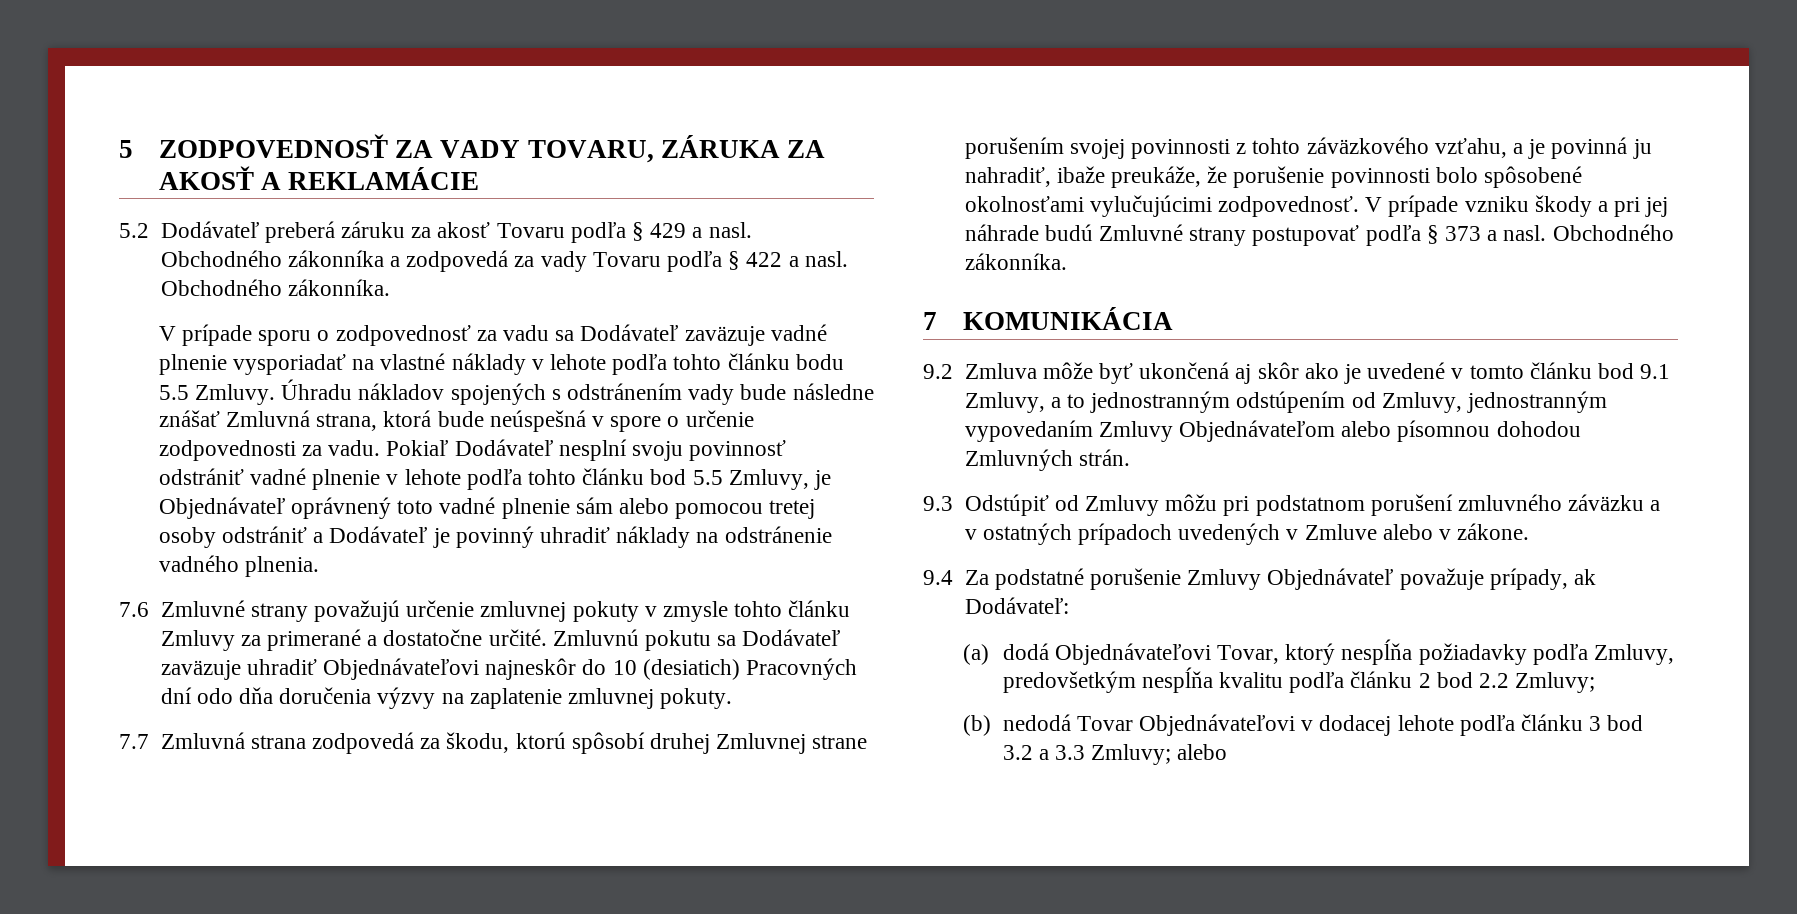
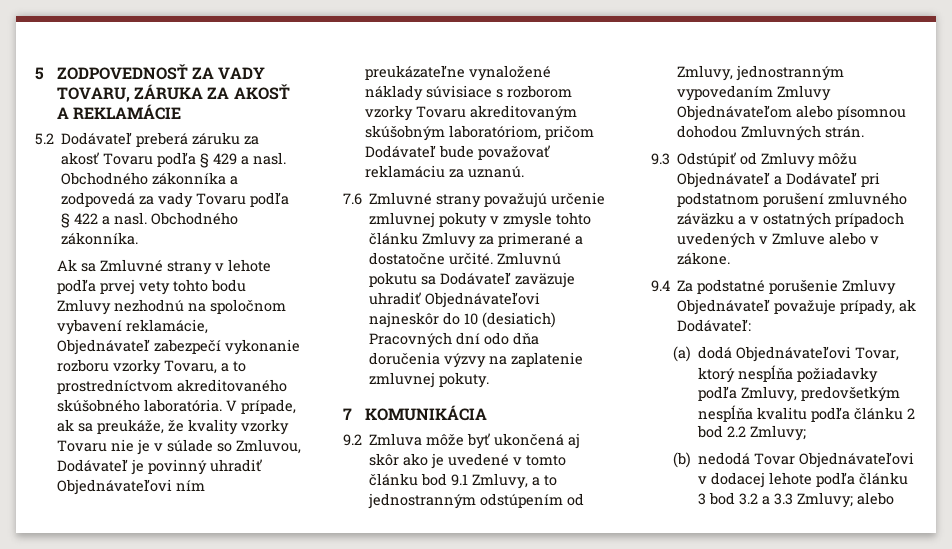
[158,324,827,346] [158,353,844,375] [158,379,874,405] [158,410,754,432] [158,439,787,461] [158,468,832,490] [158,497,816,519] [158,526,832,548] [158,555,319,577] V prípade sporu o zodpovednosť za vadu sa Dodávateľ zaväzuje vadné plnenie vysporiadať na vlastné náklady v lehote podľa tohto článku bodu 5.5 Zmluvy. Úhradu nákladov spojených s odstránením vady bude následne znášať Zmluvná strana, ktorá bude neúspešná v spore o určenie zodpovednosti za vadu. Pokiaľ Dodávateľ nesplní svoju povinnosť odstrániť vadné plnenie v lehote podľa tohto článku bod 5.5 Zmluvy, je Objednávateľ oprávnený toto vadné plnenie sám alebo pomocou tretej osoby odstrániť a Dodávateľ je povinný uhradiť náklady na odstránenie vadného plnenia. -> [56,259,271,275] [56,279,246,295] [56,299,286,315] [56,319,208,335] [56,339,300,355] [56,359,246,375] [56,379,287,394] [56,399,296,414] [56,419,289,435] [56,439,301,455] [56,459,262,475] [56,479,205,495] [364,65,551,81] [364,85,572,101] [364,105,577,121] [364,125,594,141] [364,145,550,160] [364,165,524,178] Ak sa Zmluvné strany v lehote podľa prvej vety tohto bodu Zmluvy nezhodnú na spoločnom vybavení reklamácie, Objednávateľ zabezpečí vykonanie rozboru vzorky Tovaru, a to prostredníctvom akreditovaného skúšobného laboratória. V prípade, ak sa preukáže, že kvality vzorky Tovaru nie je v súlade so Zmluvou, Dodávateľ je povinný uhradiť Objednávateľovi ním preukázateľne vynaložené náklady súvisiace s rozborom vzorky Tovaru akreditovaným skúšobným laboratóriom, pričom Dodávateľ bude považovať reklamáciu za uznanú.
[119,732,868,754] [964,137,1652,159] [964,166,1582,188] [964,195,1669,217] [964,224,1674,246] [964,253,1067,270] // 7.7 Zmluvná strana zodpovedá za škodu, ktorú spôsobí druhej Zmluvnej strane porušením svojej povinnosti z tohto záväzkového vzťahu, a je povinná ju nahradiť, ibaže preukáže, že porušenie povinnosti bolo spôsobené okolnosťami vylučujúcimi zodpovednosť. V prípade vzniku škody a pri jej náhrade budú Zmluvné strany postupovať podľa § 373 a nasl. Obchodného zákonníka. -> (490, 380) none
(1218, 502) none -> [677,172,858,188] Objednávateľ a Dodávateľ

